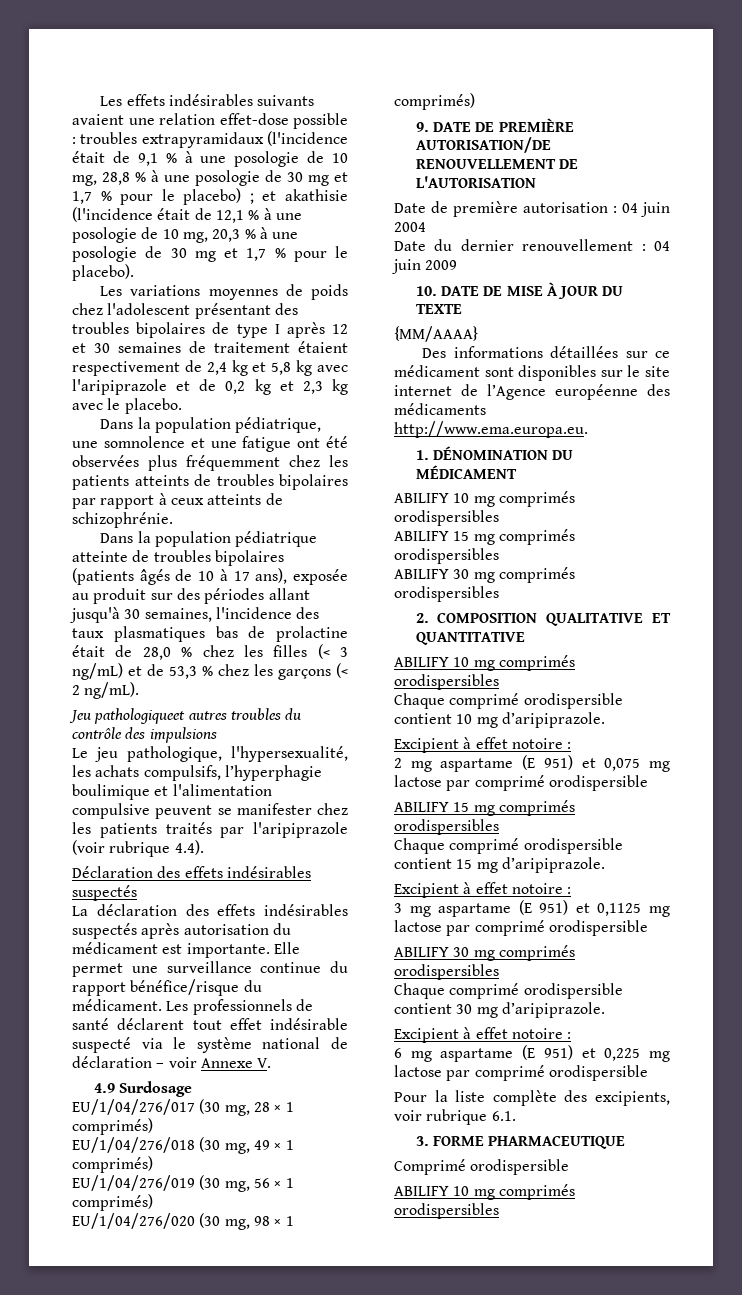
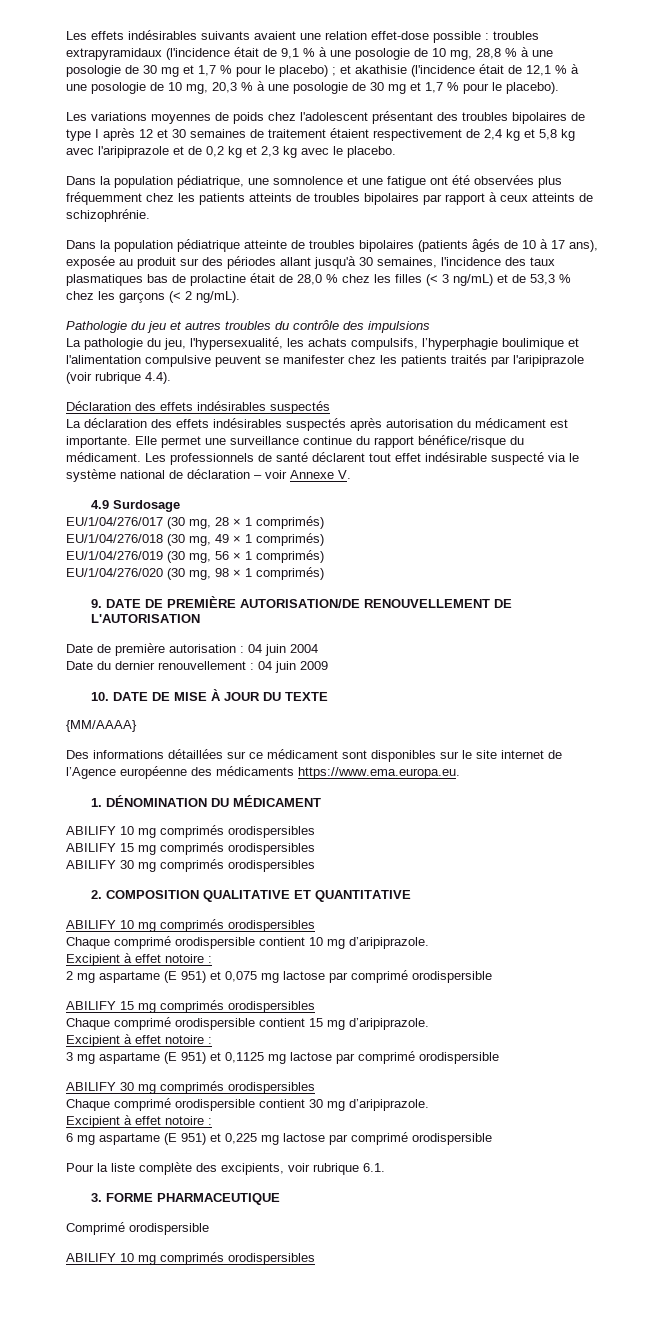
[69,708,186,724] Jeu pathologiqueet -> [66,321,182,333] Pathologie du jeu et
[72,746,222,762] Le jeu pathologique, -> [66,338,186,350] La pathologie du jeu,
[394,421,588,438] http://www.ema.europa.eu. -> [298,767,460,779] https://www.ema.europa.eu.

